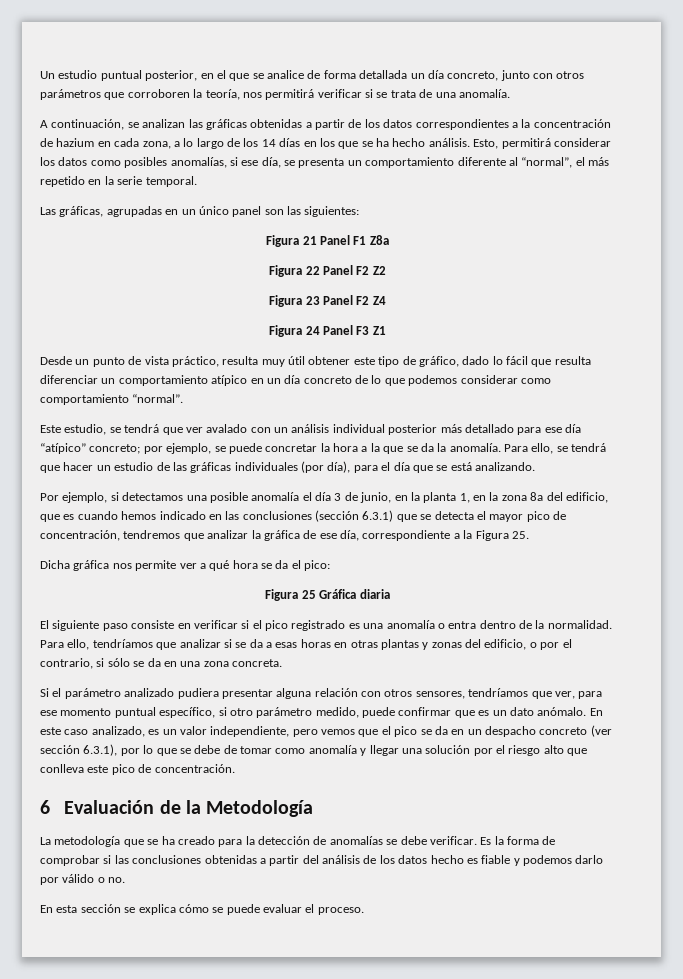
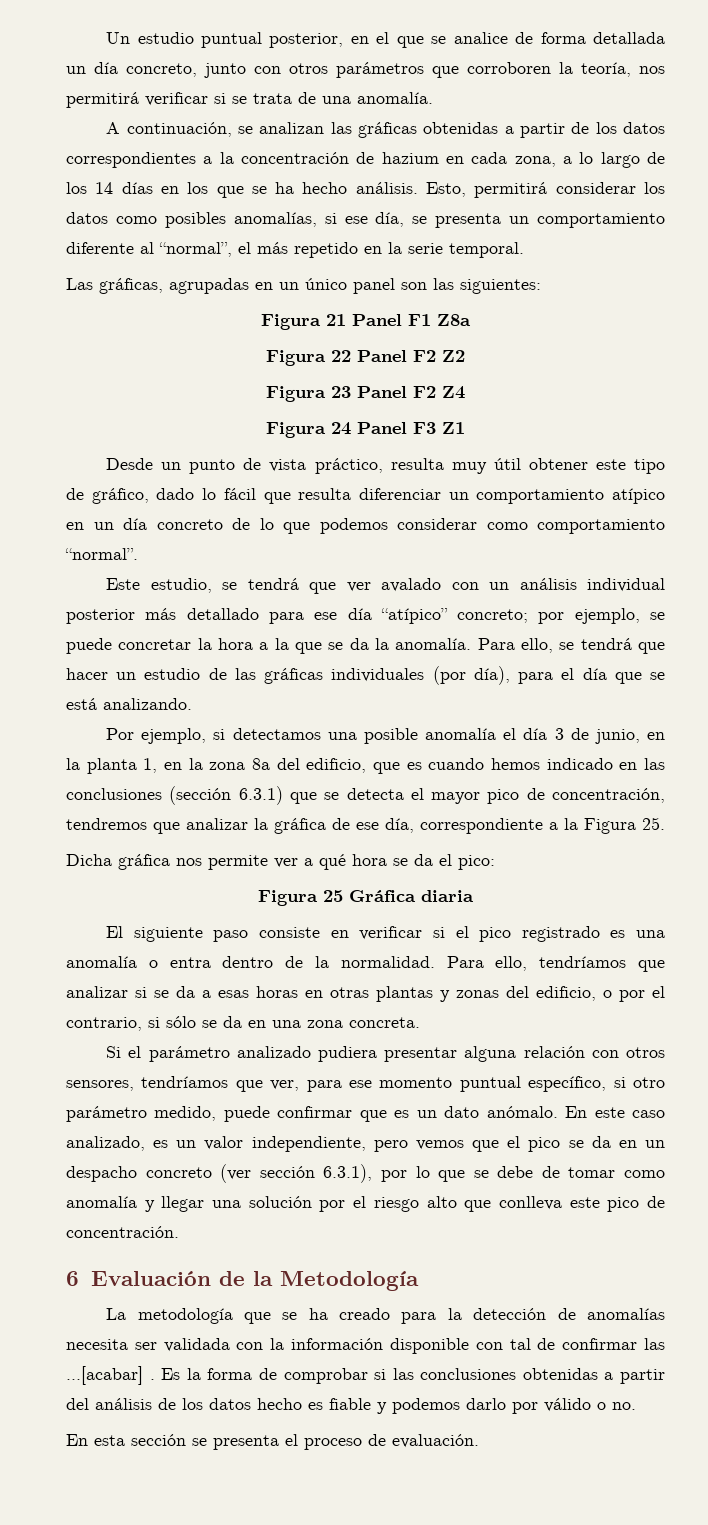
[386,836,477,845] se debe verificar. -> [66,1338,665,1354] [66,1366,155,1385] necesita ser validada con la información disponible con tal de confirmar las …[acabar] .
[138,904,364,915] explica cómo se puede evaluar el proceso. -> [213,1434,479,1450] presenta el proceso de evaluación.

